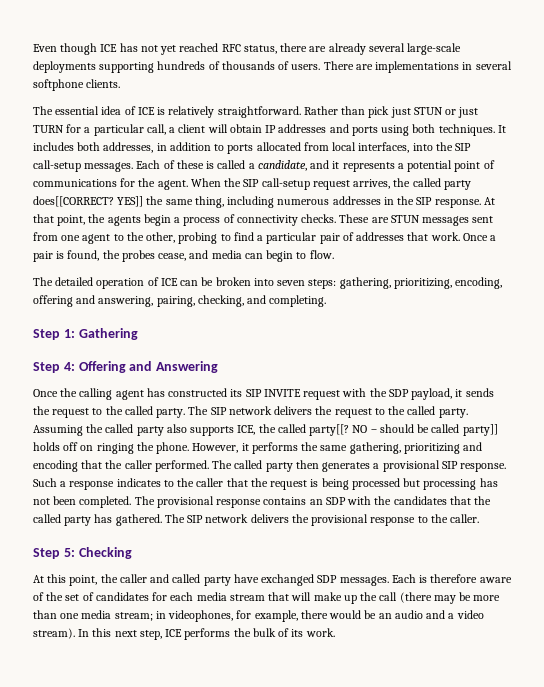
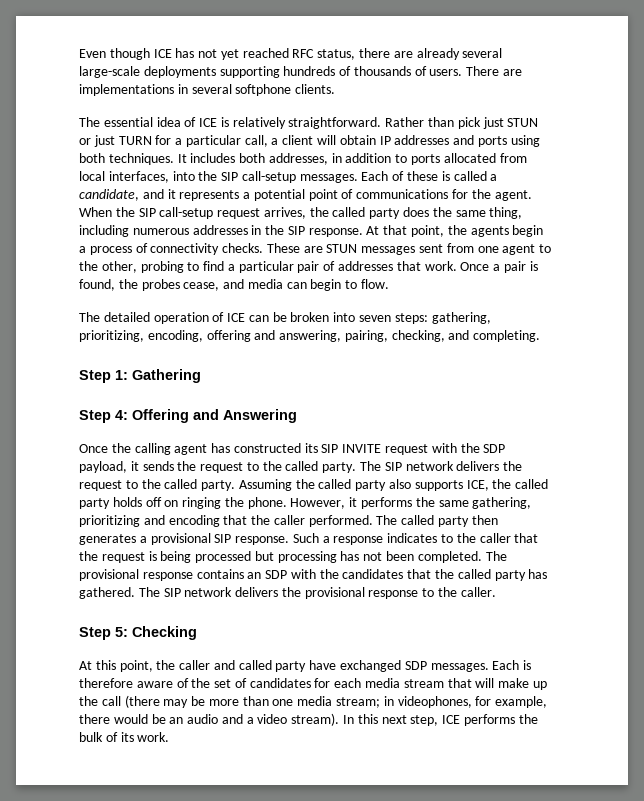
[33,196,144,207] does[[CORRECT? YES]] -> [403,207,430,217] does
[309,424,498,436] party[[? NO – should be called party]] -> [79,498,110,509] party

